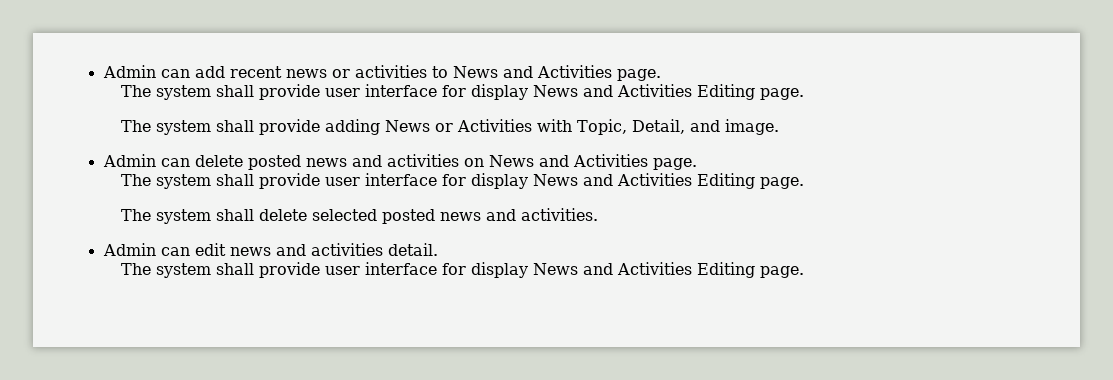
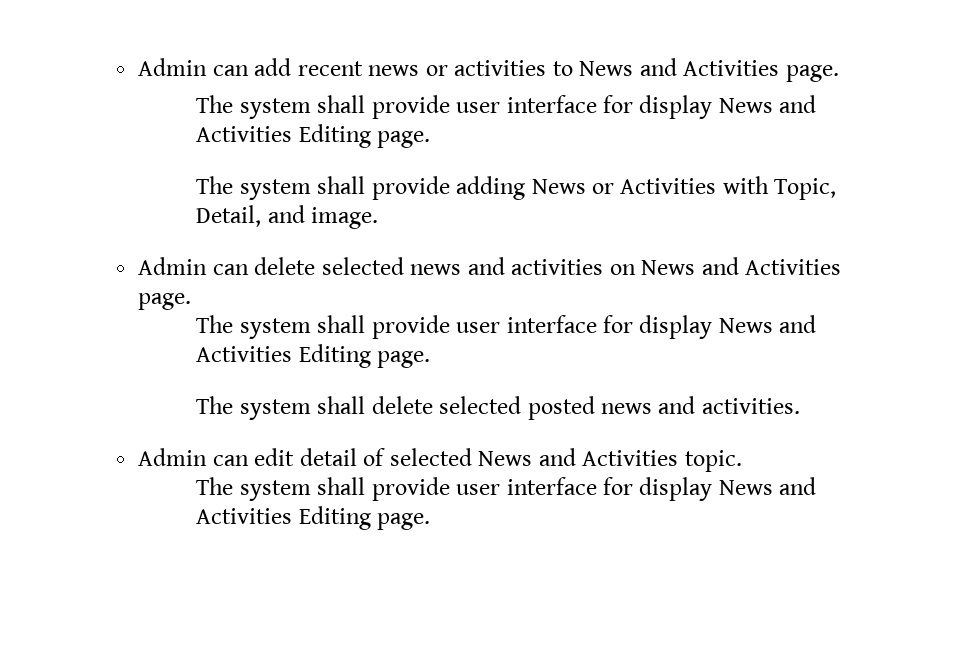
[247,155,301,170] posted -> [321,257,404,275] selected
[229,243,438,256] news and activities detail. -> [299,448,742,472] detail of selected News and Activities topic.

